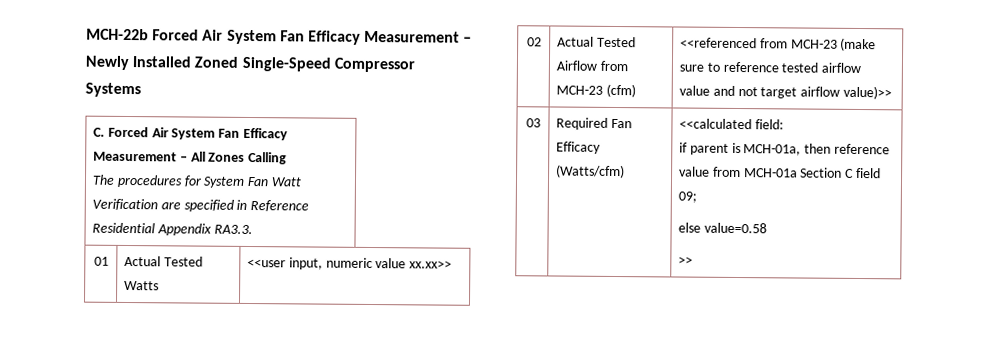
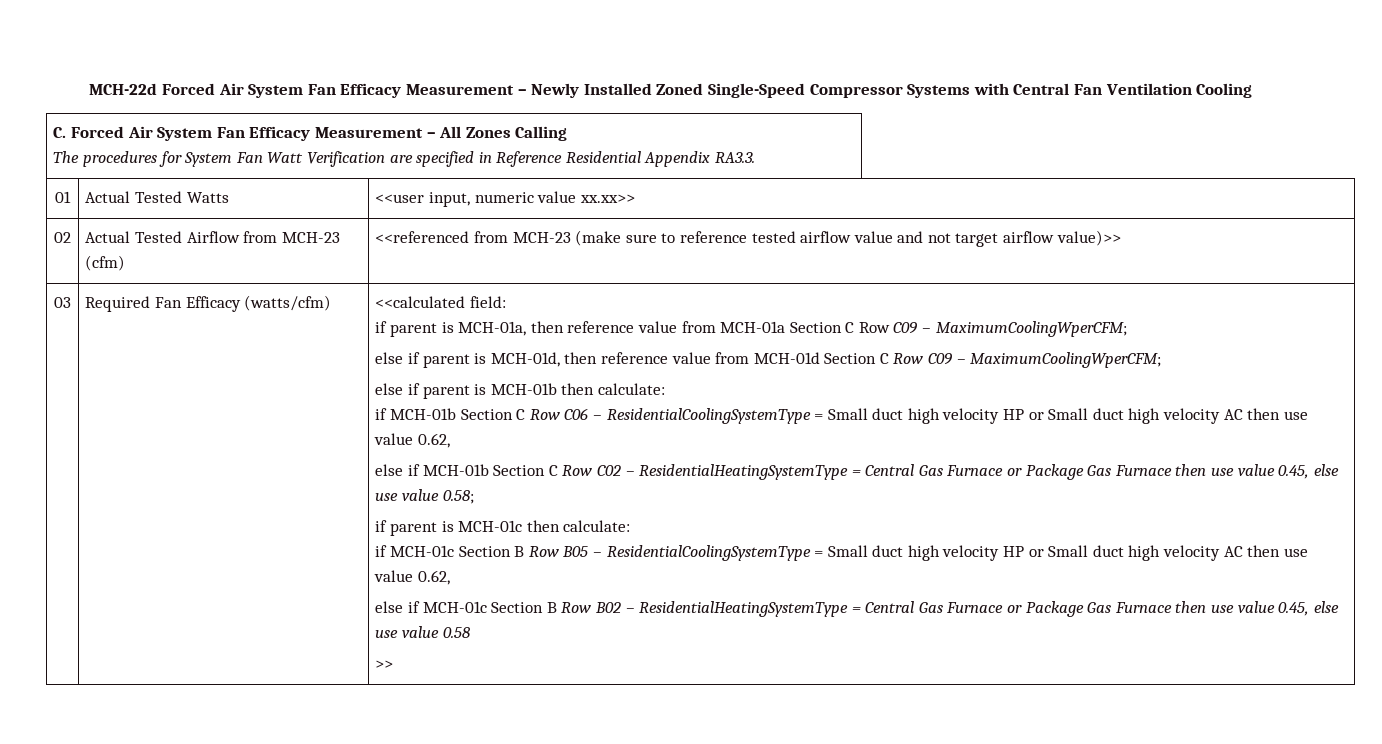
[86,28,149,41] MCH-22b -> [89,83,158,95] MCH-22d
(141, 90) none -> [973,83,1253,98] with Central Fan Ventilation Cooling
[556,164,626,179] (Watts/cfm) -> [244,295,332,311] (watts/cfm)
[855,167,881,179] [678,191,698,203] [678,222,767,234] field 09; // else value=0.58 -> [858,321,1127,337] [375,352,1162,368] [375,383,665,399] [375,408,1308,424] [374,433,450,448] [375,464,1339,480] [375,489,474,504] [375,520,631,536] [375,545,1308,561] [374,570,450,585] [375,601,1339,617] [375,626,470,638] Row C09 – MaximumCoolingWperCFM; // else if parent is MCH-01d, then reference value from MCH-01d Section C Row C09 – MaximumCoolingWperCFM; // else if parent is MCH-01b then calculate: // if MCH-01b Section C Row C06 – ResidentialCoolingSystemType = Small duct high velocity HP or Small duct high velocity AC then use value 0.62, // else if MCH-01b Section C Row C02 – ResidentialHeatingSystemType = Central Gas Furnace or Package Gas Furnace then use value 0.45, else use value 0.58; // if parent is MCH-01c then calculate: // if MCH-01c Section B Row B05 – ResidentialCoolingSystemType = Small duct high velocity HP or Small duct high velocity AC then use value 0.62, // else if MCH-01c Section B Row B02 – ResidentialHeatingSystemType = Central Gas Furnace or Package Gas Furnace then use value 0.45, else use value 0.58

